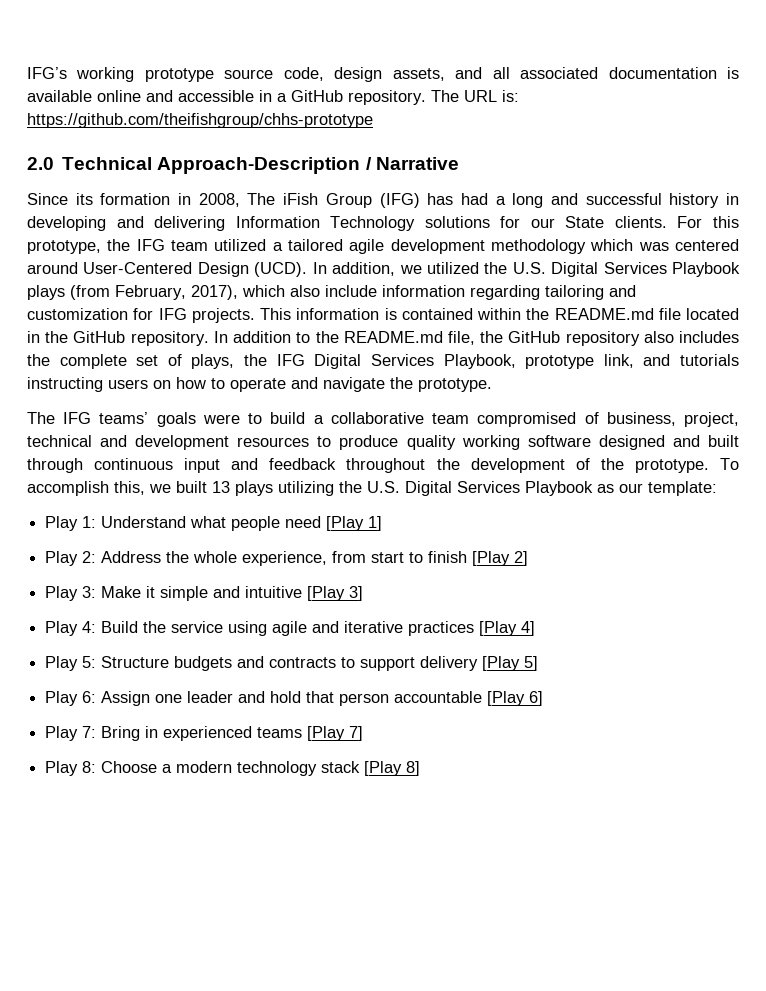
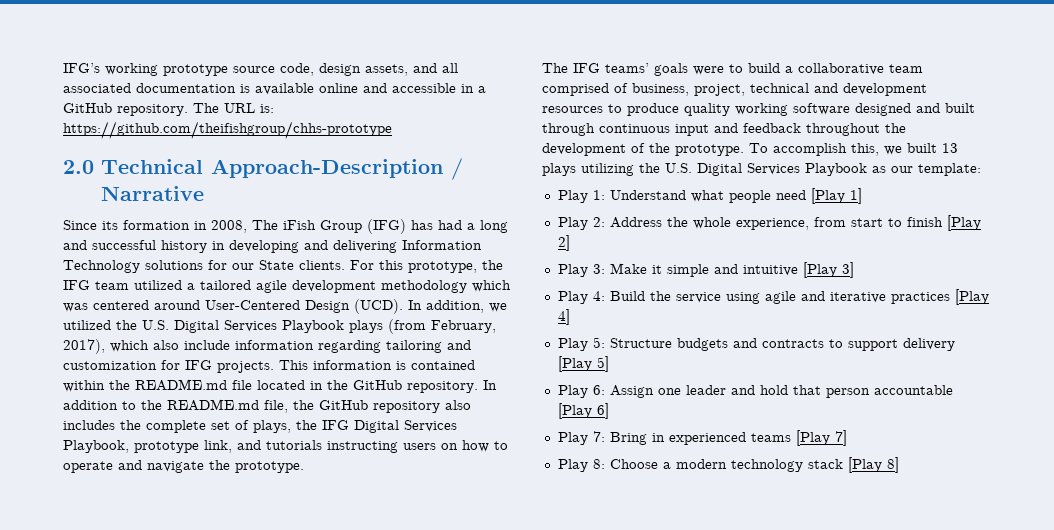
[477,412,577,427] compromised -> [542,83,609,96] comprised

